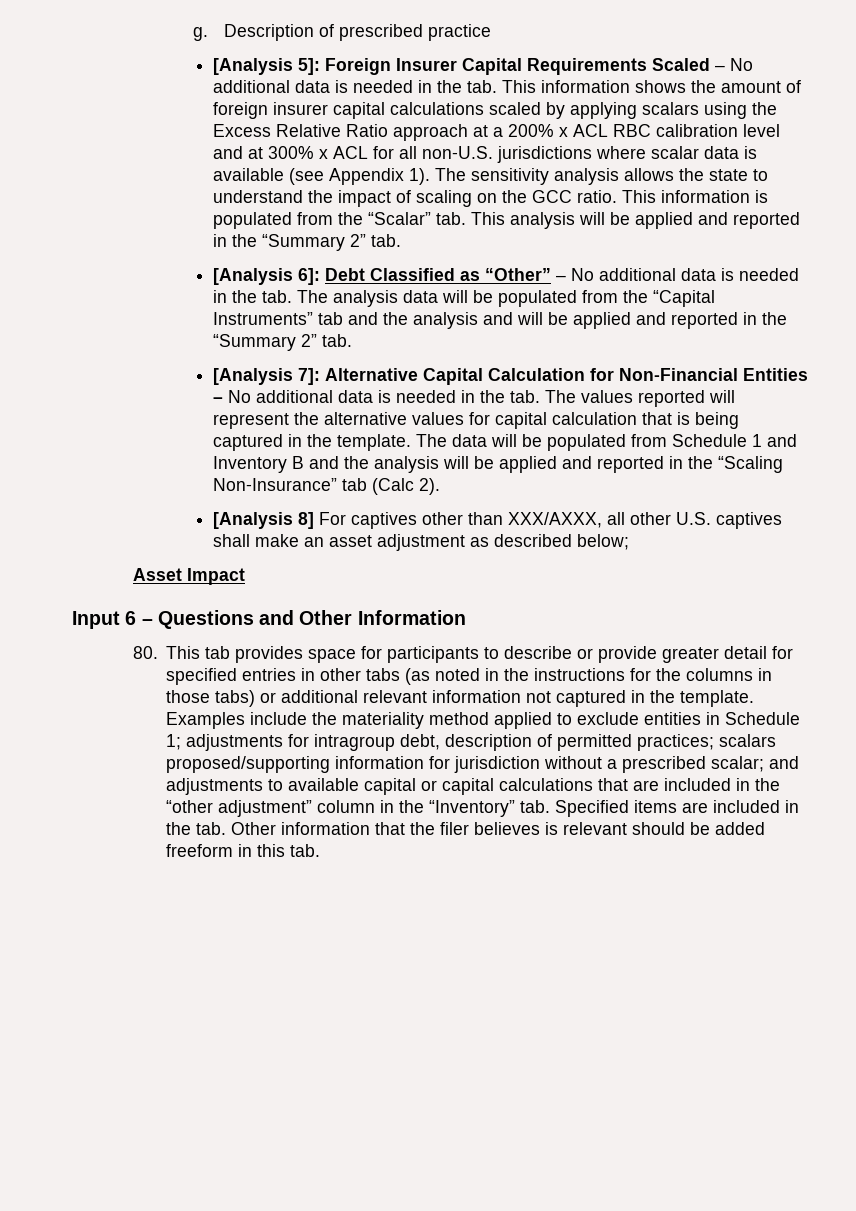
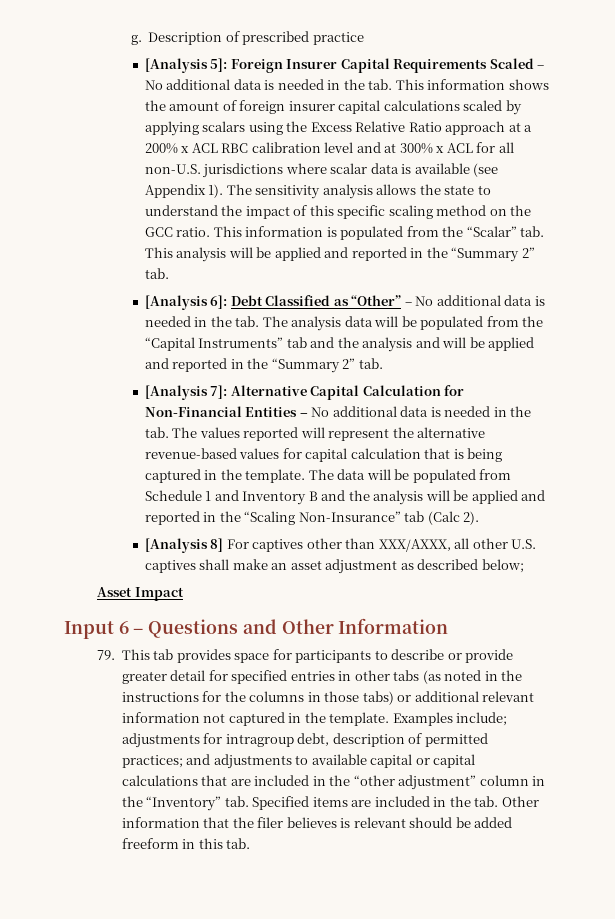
[415,190,472,207] scaling -> [309,205,487,219] this specific scaling method
(407, 418) none -> [144,448,237,459] revenue-based
[132,646,158,659] 80. -> [97,650,116,660] 79.
[250,712,801,729] [166,734,182,750] include the materiality method applied to exclude entities in Schedule 1; -> [456,712,508,726] include;
[719,734,777,747] [166,756,765,773] scalars proposed/supporting information for jurisdiction without a prescribed scalar; -> (183, 761) none

